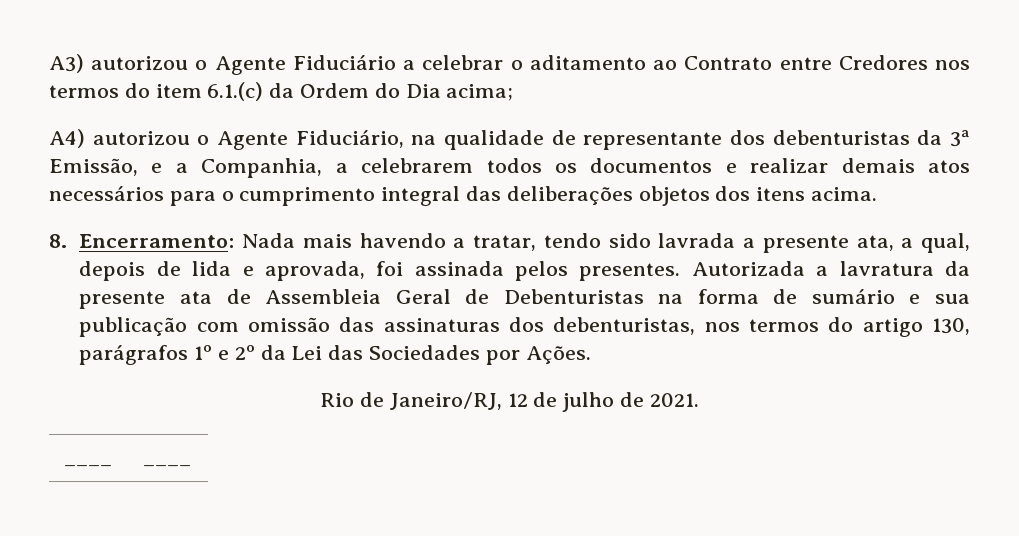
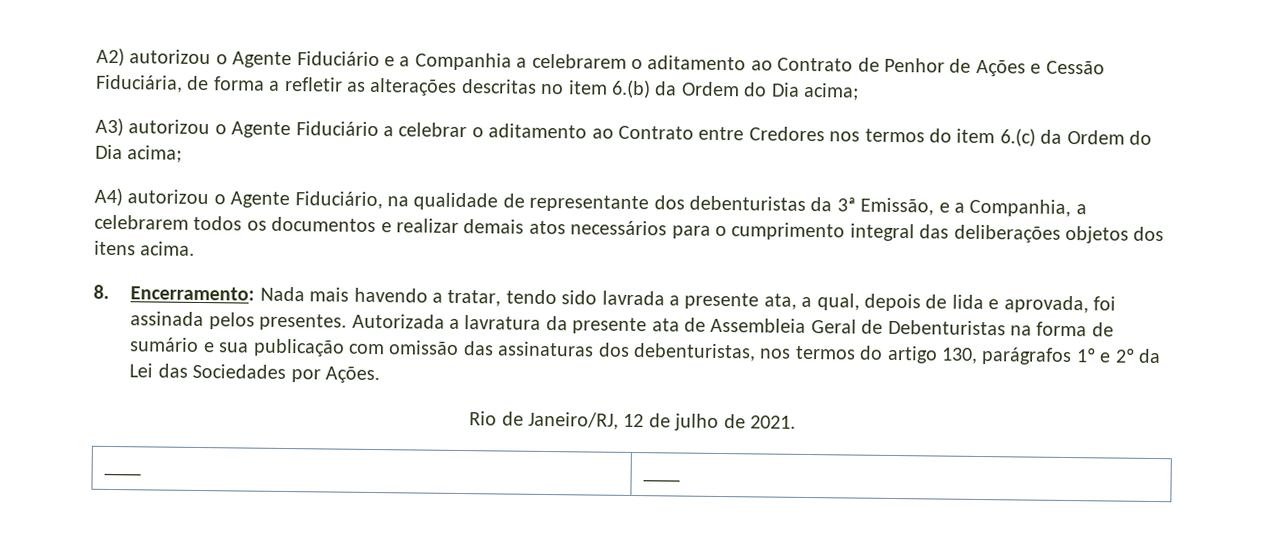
(49, 63) none -> [96,47,1105,77] [96,74,859,101] A2) autorizou o Agente Fiduciário e a Companhia a celebrarem o aditamento ao Contrato de Penhor de Ações e Cessão Fiduciária, de forma a refletir as alterações descritas no item 6.(b) da Ordem do Dia acima; //
[207,82,264,101] 6.1.(c) -> [999,128,1036,147] 6.(c)

